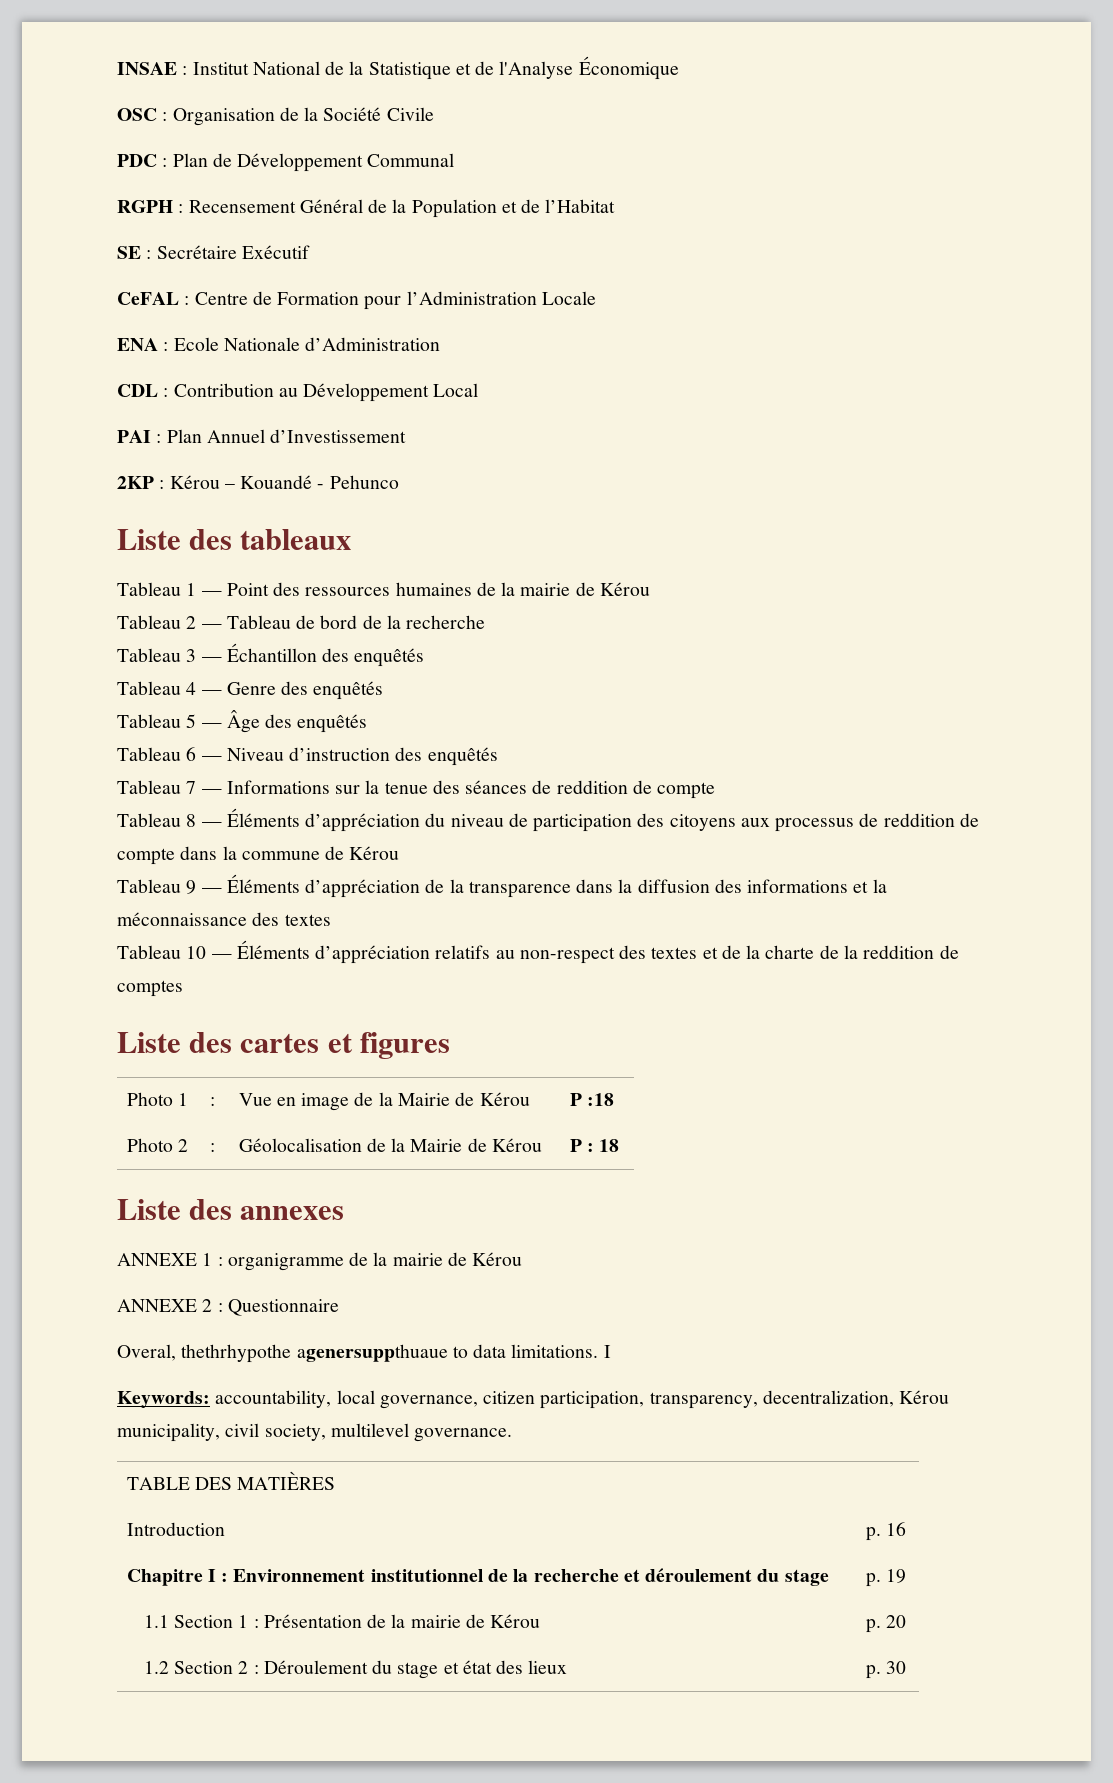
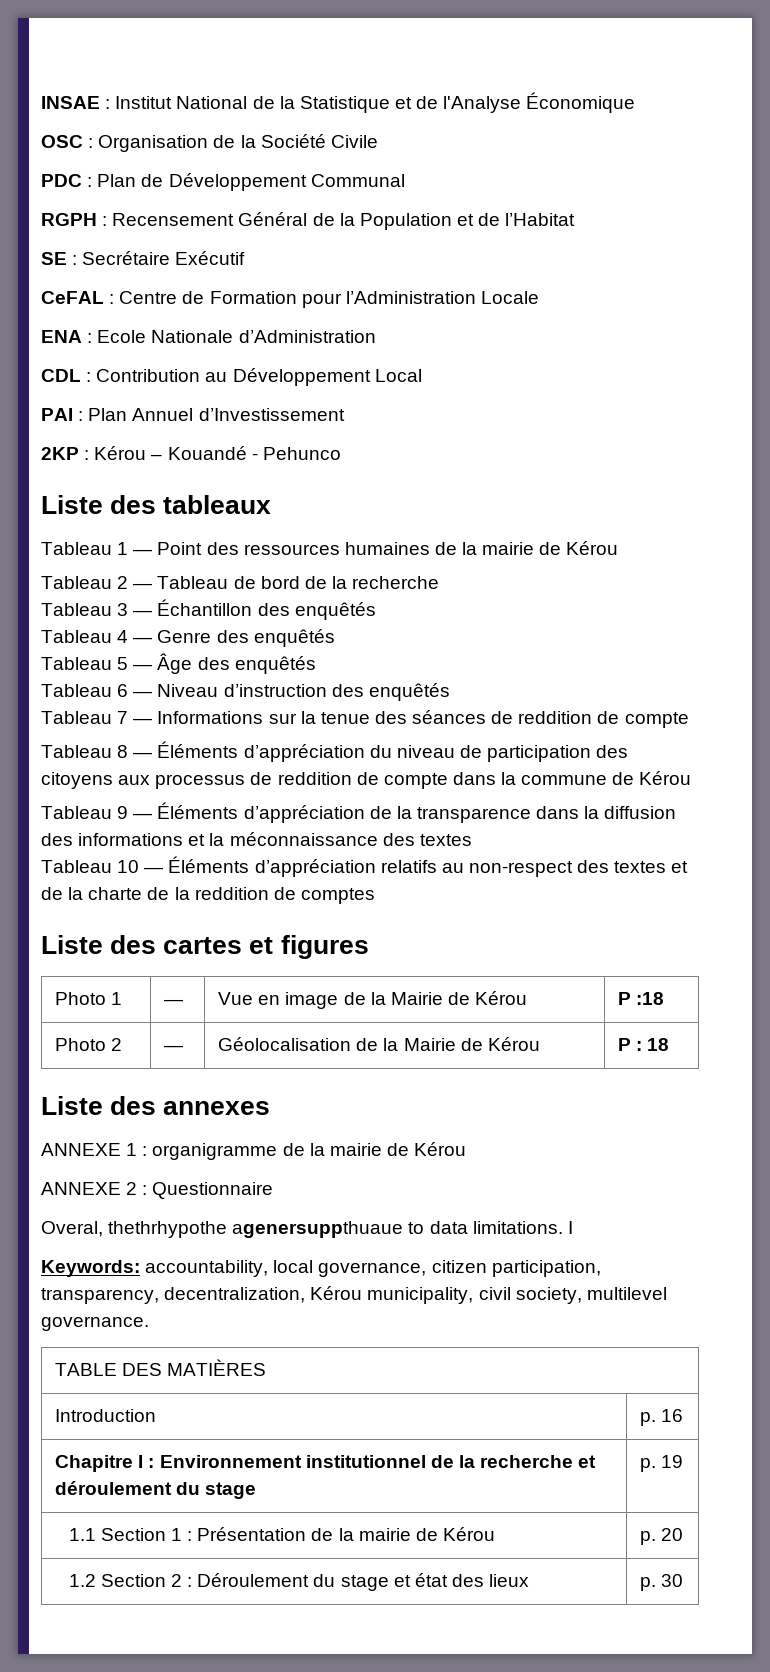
[209,1097,215,1106] : -> [164,999,184,1005] —
[209,1143,215,1152] : -> [164,1045,184,1051] —

